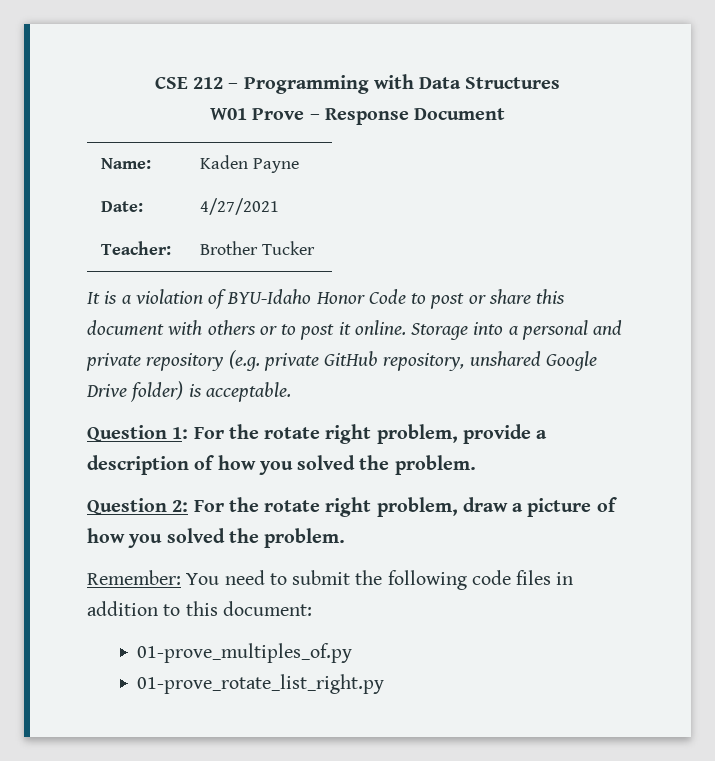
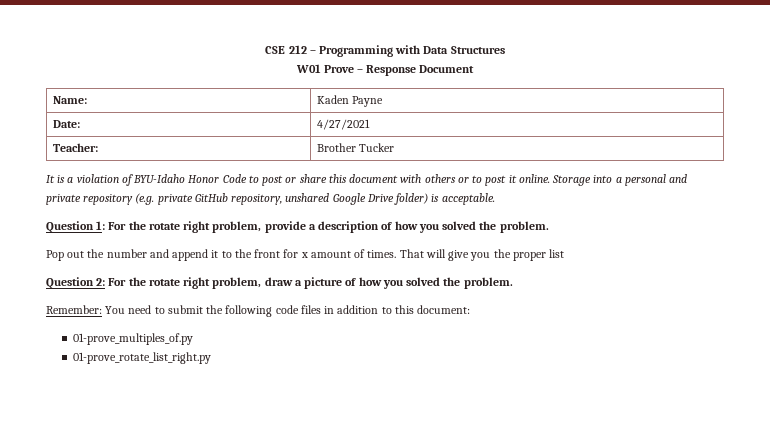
(476, 465) none -> [46,249,565,261] // Pop out the number and append it to the front for x amount of times. That will give you the proper list

